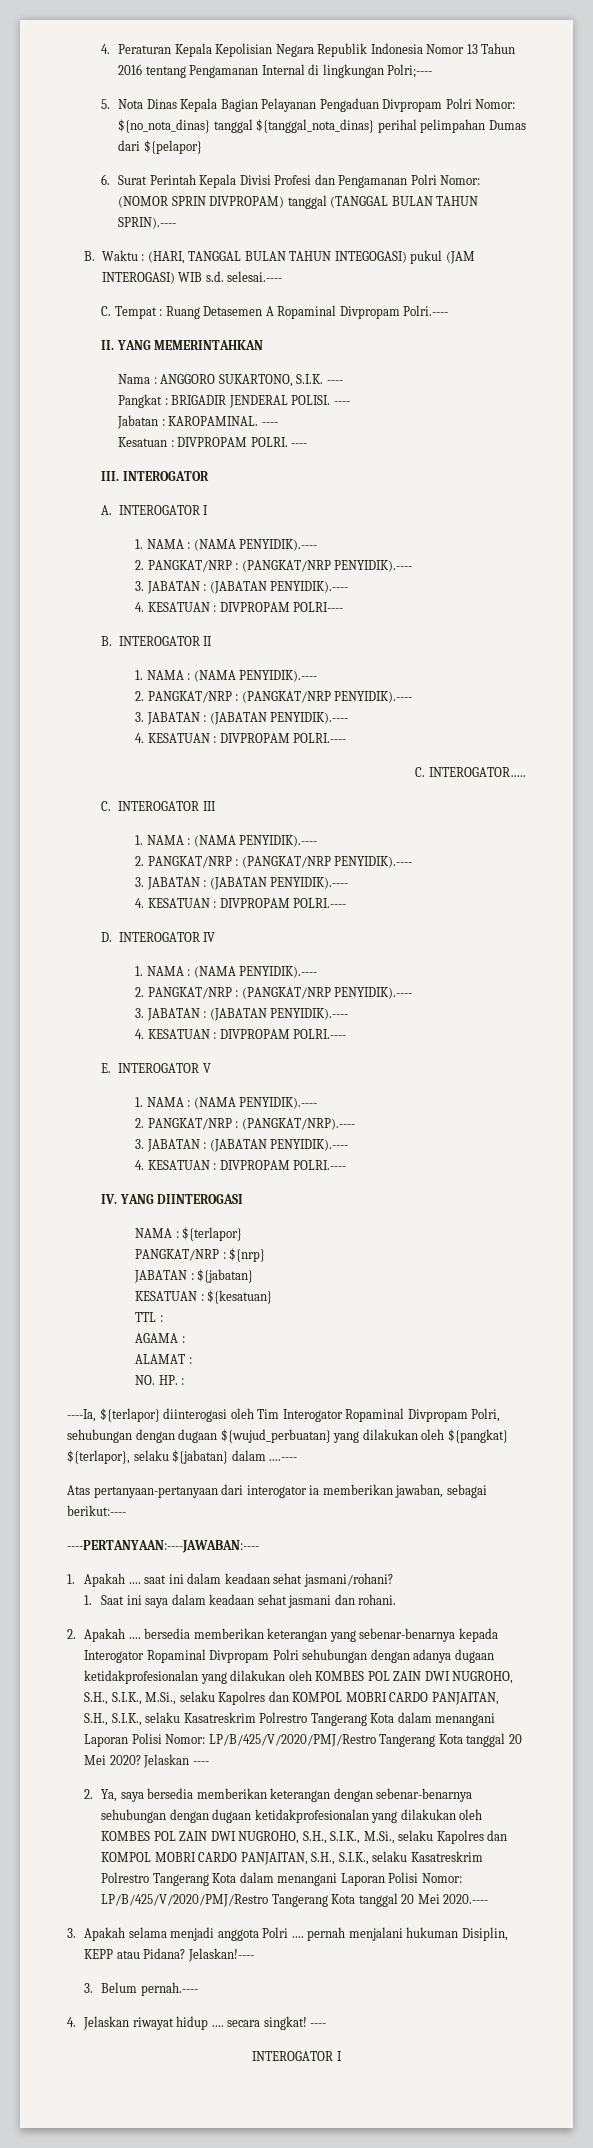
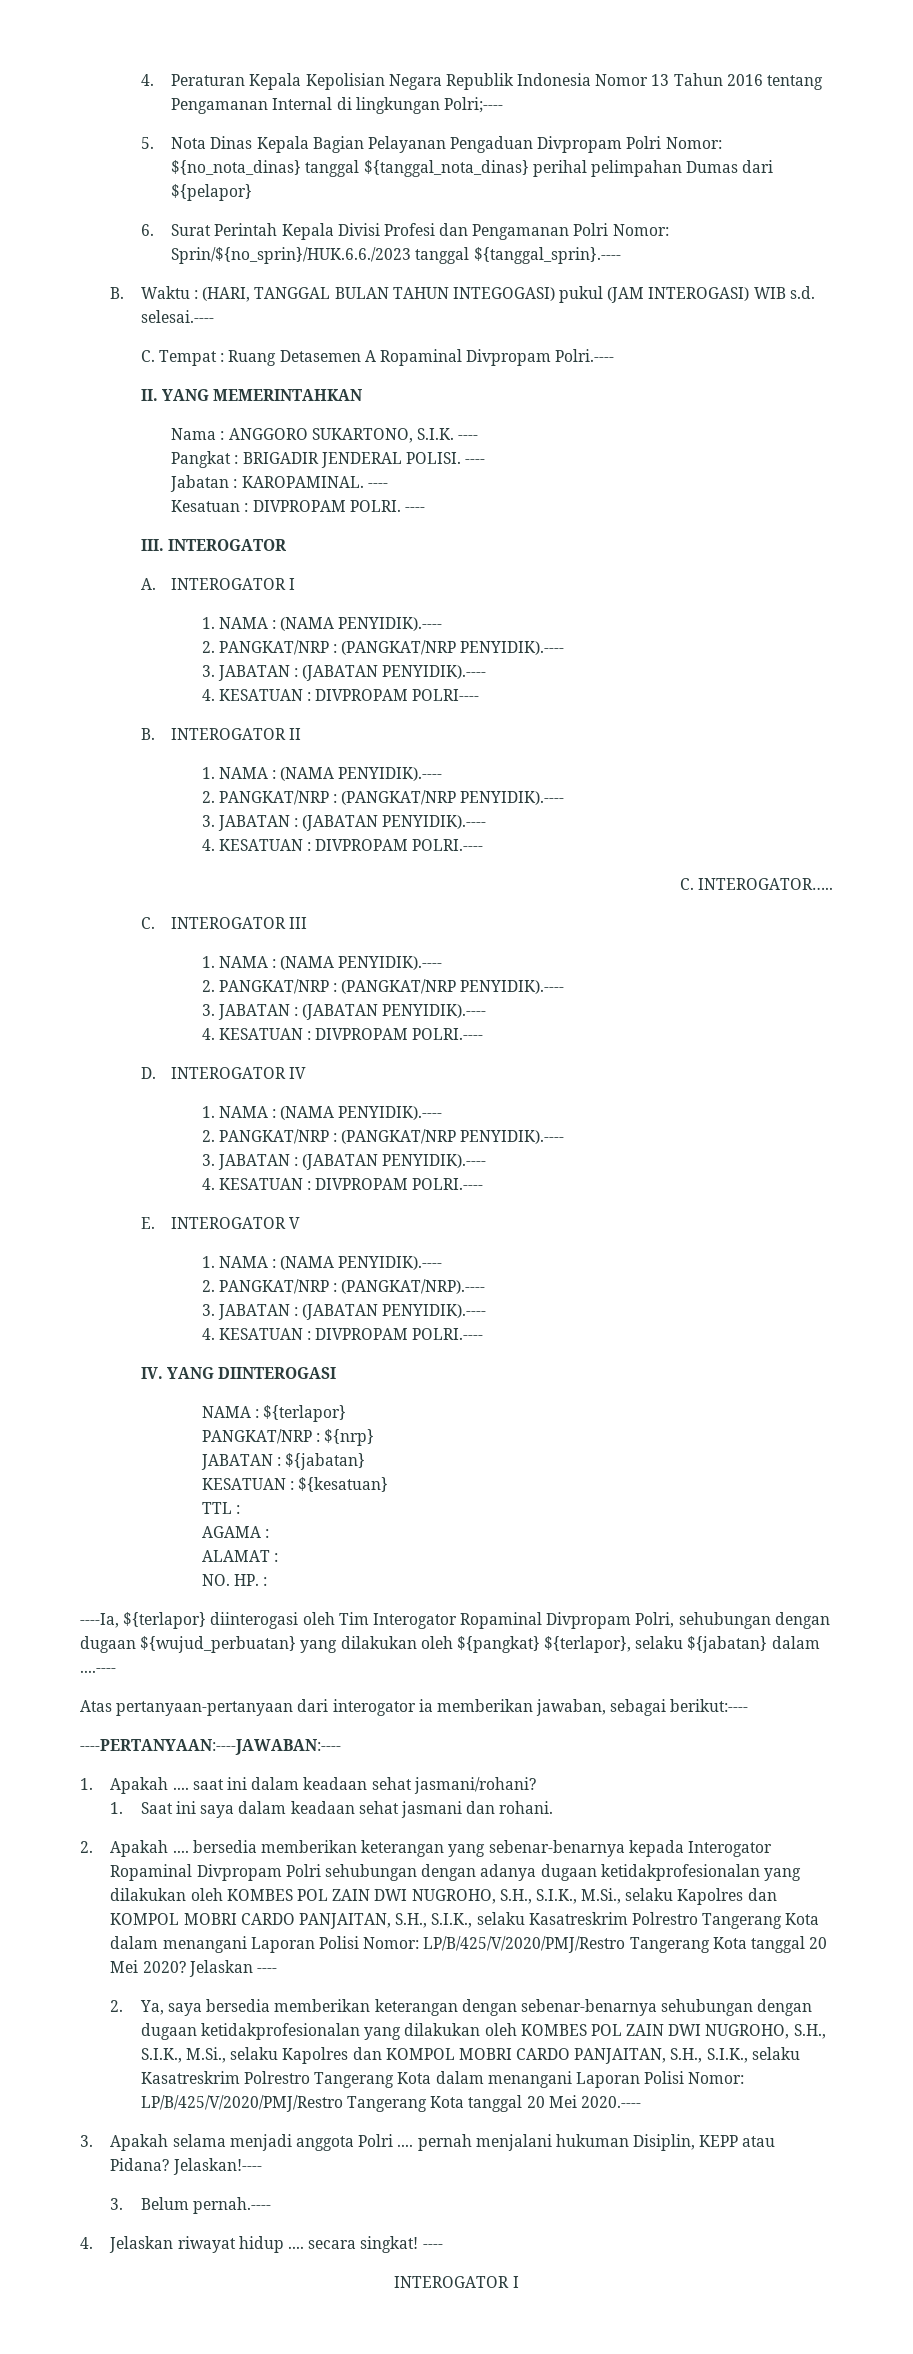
[118,195,479,209] [118,217,177,229] (NOMOR SPRIN DIVPROPAM) tanggal (TANGGAL BULAN TAHUN SPRIN).---- -> [171,247,621,264] Sprin/${no_sprin}/HUK.6.6./2023 tanggal ${tanggal_sprin}.----

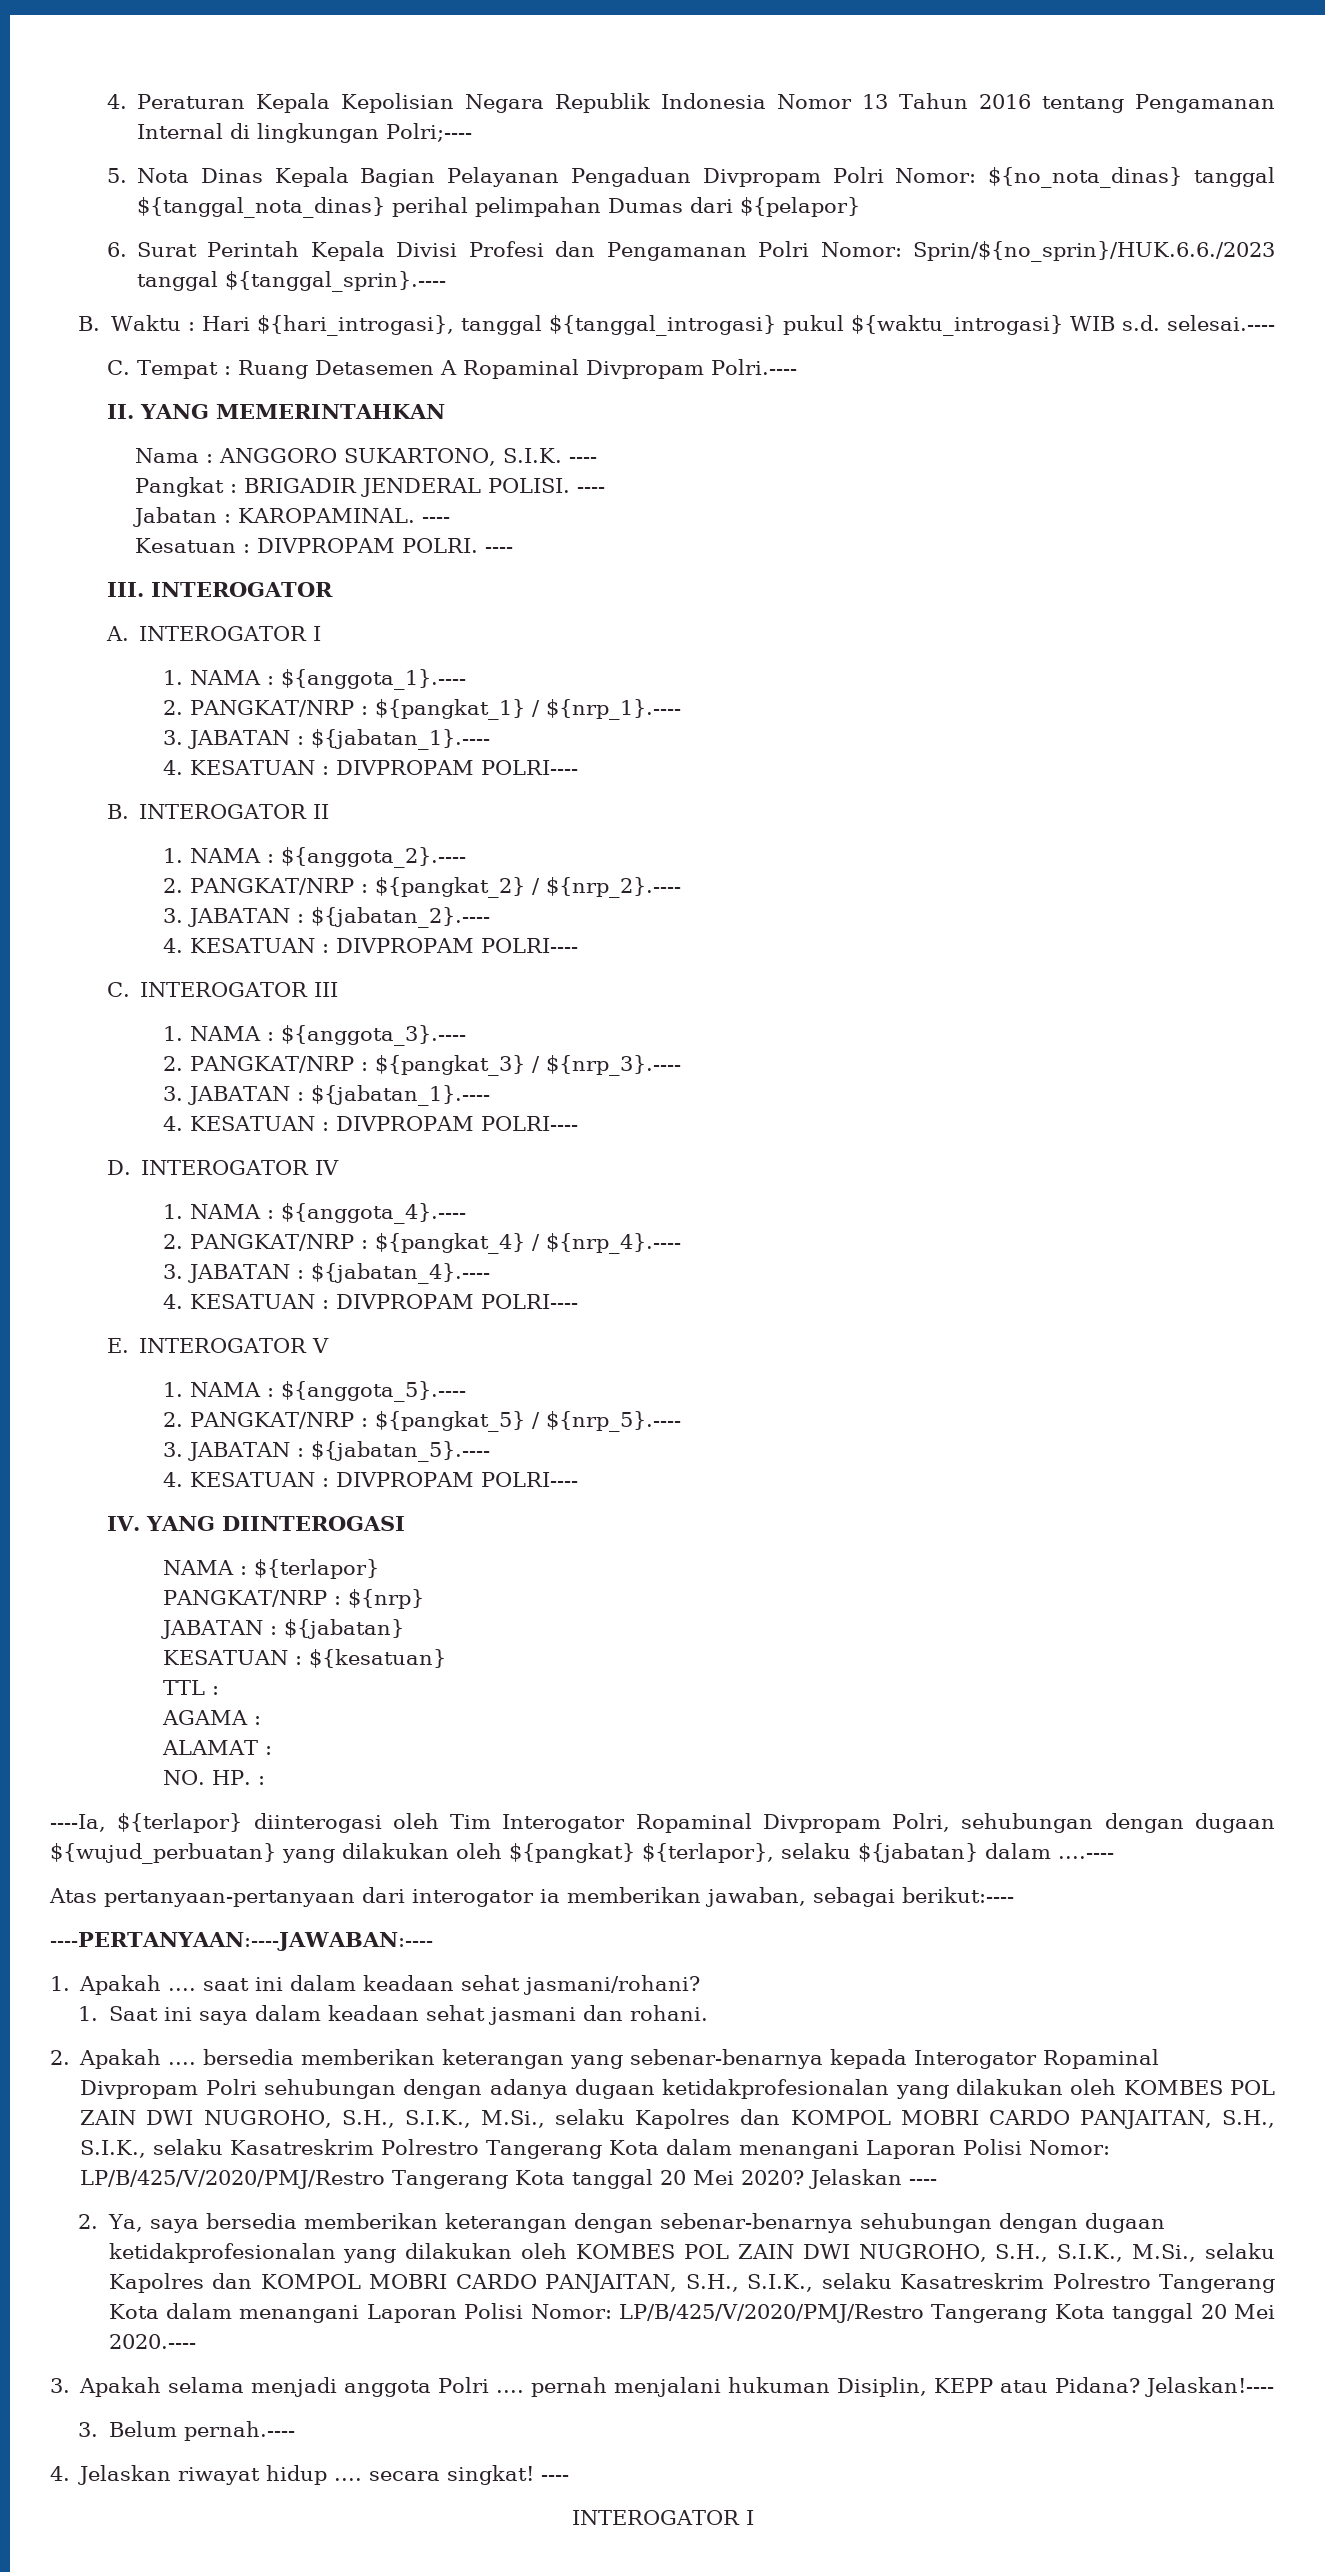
[202,286,750,303] (HARI, TANGGAL BULAN TAHUN INTEGOGASI) pukul (JAM INTEROGASI) -> [201,315,1063,336] Hari ${hari_introgasi}, tanggal ${tanggal_introgasi} pukul ${waktu_introgasi}
[280,617,443,631] [201,640,565,655] [201,665,487,681] (NAMA PENYIDIK).---- // 2. PANGKAT/NRP : (PANGKAT/NRP PENYIDIK).---- // 3. JABATAN : (JABATAN PENYIDIK).---- -> [281,669,467,690] [163,699,682,720] [163,729,491,750] ${anggota_1}.---- // 2. PANGKAT/NRP : ${pangkat_1} / ${nrp_1}.---- // 3. JABATAN : ${jabatan_1}.----
[280,767,443,781] [201,790,565,805] [201,815,487,831] [201,839,484,851] [679,878,833,890] (NAMA PENYIDIK).---- // 2. PANGKAT/NRP : (PANGKAT/NRP PENYIDIK).---- // 3. JABATAN : (JABATAN PENYIDIK).---- // 4. KESATUAN : DIVPROPAM POLRI.---- // C. INTEROGATOR….. -> [281,847,467,868] [163,877,682,898] [163,907,491,928] [163,938,579,953] ${anggota_2}.---- // 2. PANGKAT/NRP : ${pangkat_2} / ${nrp_2}.---- // 3. JABATAN : ${jabatan_2}.---- // 4. KESATUAN : DIVPROPAM POLRI----
[280,956,443,970] [201,979,565,994] [201,1004,487,1020] [201,1028,484,1040] (NAMA PENYIDIK).---- // 2. PANGKAT/NRP : (PANGKAT/NRP PENYIDIK).---- // 3. JABATAN : (JABATAN PENYIDIK).---- // 4. KESATUAN : DIVPROPAM POLRI.---- -> [281,1025,467,1046] [163,1055,682,1076] [163,1085,491,1106] [163,1116,579,1131] ${anggota_3}.---- // 2. PANGKAT/NRP : ${pangkat_3} / ${nrp_3}.---- // 3. JABATAN : ${jabatan_1}.---- // 4. KESATUAN : DIVPROPAM POLRI----
[280,1106,443,1120] [201,1129,565,1144] [201,1154,487,1170] [201,1178,484,1190] (NAMA PENYIDIK).---- // 2. PANGKAT/NRP : (PANGKAT/NRP PENYIDIK).---- // 3. JABATAN : (JABATAN PENYIDIK).---- // 4. KESATUAN : DIVPROPAM POLRI.---- -> [281,1203,467,1224] [163,1233,682,1254] [163,1263,491,1284] [163,1294,579,1309] ${anggota_4}.---- // 2. PANGKAT/NRP : ${pangkat_4} / ${nrp_4}.---- // 3. JABATAN : ${jabatan_4}.---- // 4. KESATUAN : DIVPROPAM POLRI----
[280,1256,443,1270] [201,1279,486,1294] [201,1304,487,1320] [201,1328,484,1340] (NAMA PENYIDIK).---- // 2. PANGKAT/NRP : (PANGKAT/NRP).---- // 3. JABATAN : (JABATAN PENYIDIK).---- // 4. KESATUAN : DIVPROPAM POLRI.---- -> [281,1381,467,1402] [163,1411,682,1432] [163,1441,491,1462] [163,1472,579,1487] ${anggota_5}.---- // 2. PANGKAT/NRP : ${pangkat_5} / ${nrp_5}.---- // 3. JABATAN : ${jabatan_5}.---- // 4. KESATUAN : DIVPROPAM POLRI----

